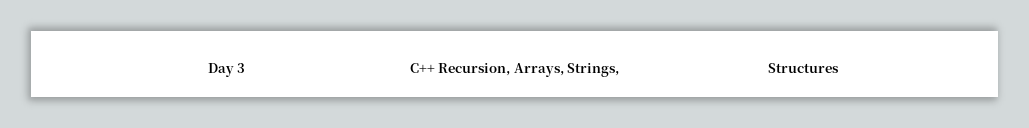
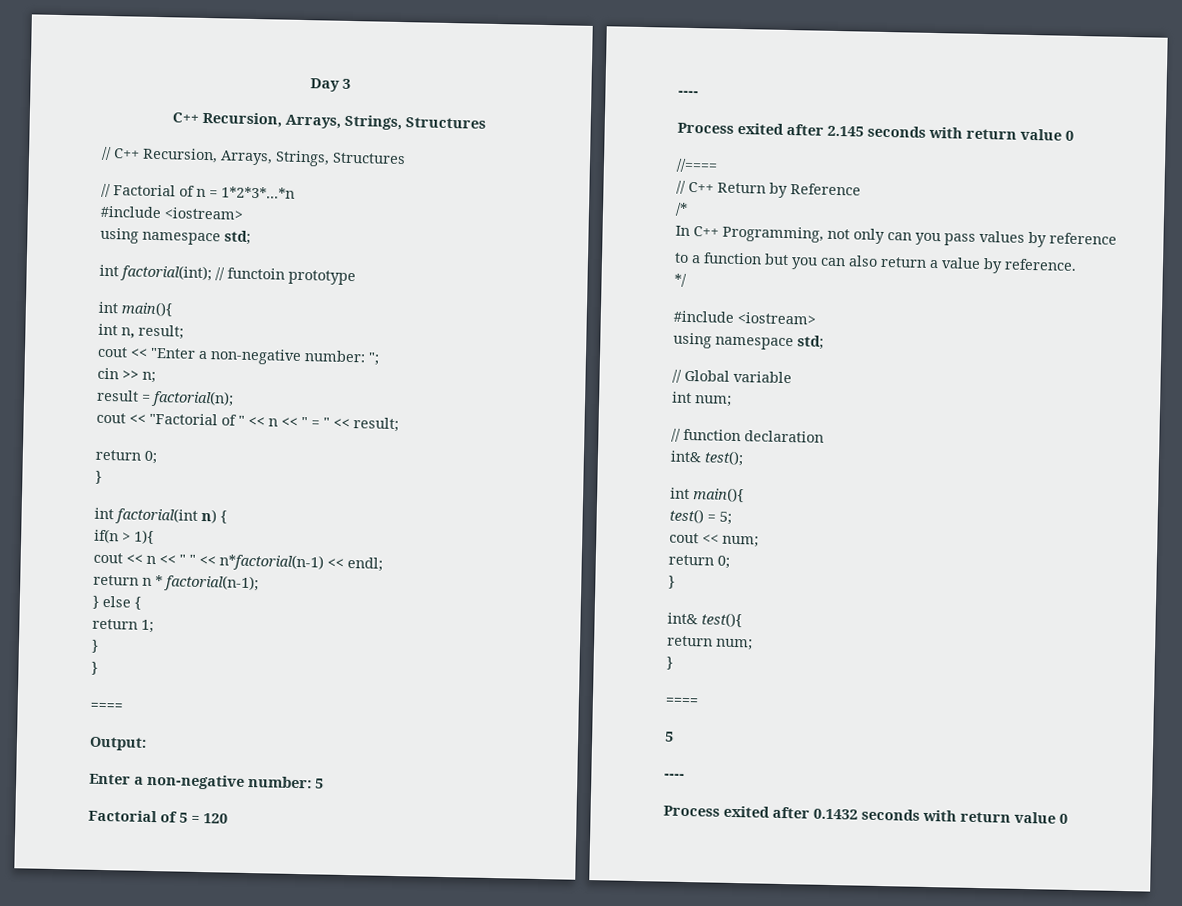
(839, 68) none -> [101,146,406,167] [101,183,295,199] [100,205,243,220] [100,227,251,246] [99,264,356,286] [98,301,173,317] [98,323,184,340] [97,346,380,366] [97,367,156,384] [96,389,234,408] [96,412,399,433] [95,449,157,465] [95,470,102,484] [94,507,227,525] [94,528,154,545] [93,552,383,572] [93,574,259,593] [92,595,141,610] [92,618,154,634] [91,639,99,653] [91,661,98,675] [90,702,123,711] [89,736,147,751] [89,773,324,790] [88,809,228,824] [678,90,699,97] [677,122,1074,141] [676,158,718,173] [676,180,861,198] [675,202,688,216] [675,225,1117,248] [674,252,1077,274] [674,273,687,287] [673,310,816,325] [673,332,824,351] [672,369,792,384] [672,391,732,407] [671,428,824,443] [670,450,744,467] [670,487,744,503] [669,508,732,525] [669,532,759,548] [668,554,730,569] [668,575,675,589] [667,612,742,628] [667,635,753,651] [666,656,673,670] [665,697,698,706] [665,731,674,742] [664,773,685,779] [663,805,1068,824] // // C++ Recursion, Arrays, Strings, Structures // // Factorial of n = 1*2*3*...*n // #include <iostream> // using namespace std; // int factorial(int); // functoin prototype // int main(){ // int n, result; // cout << "Enter a non-negative number: "; // cin >> n; // result = factorial(n); // cout << "Factorial of " << n << " = " << result; // return 0; // } // int factorial(int n) { // if(n > 1){ // cout << n << " " << n*factorial(n-1) << endl; // return n * factorial(n-1); // } else { // return 1; // } // } // ==== // Output: // Enter a non-negative number: 5 // Factorial of 5 = 120 // ---- // Process exited after 2.145 seconds with return value 0 // //==== // // C++ Return by Reference // /* // In C++ Programming, not only can you pass values by reference // to a function but you can also return a value by reference. // */ // #include <iostream> // using namespace std; // // Global variable // int num; // // function declaration // int& test(); // int main(){ // test() = 5; // cout << num; // return 0; // } // int& test(){ // return num; // } // ==== // 5 // ---- // Process exited after 0.1432 seconds with return value 0

